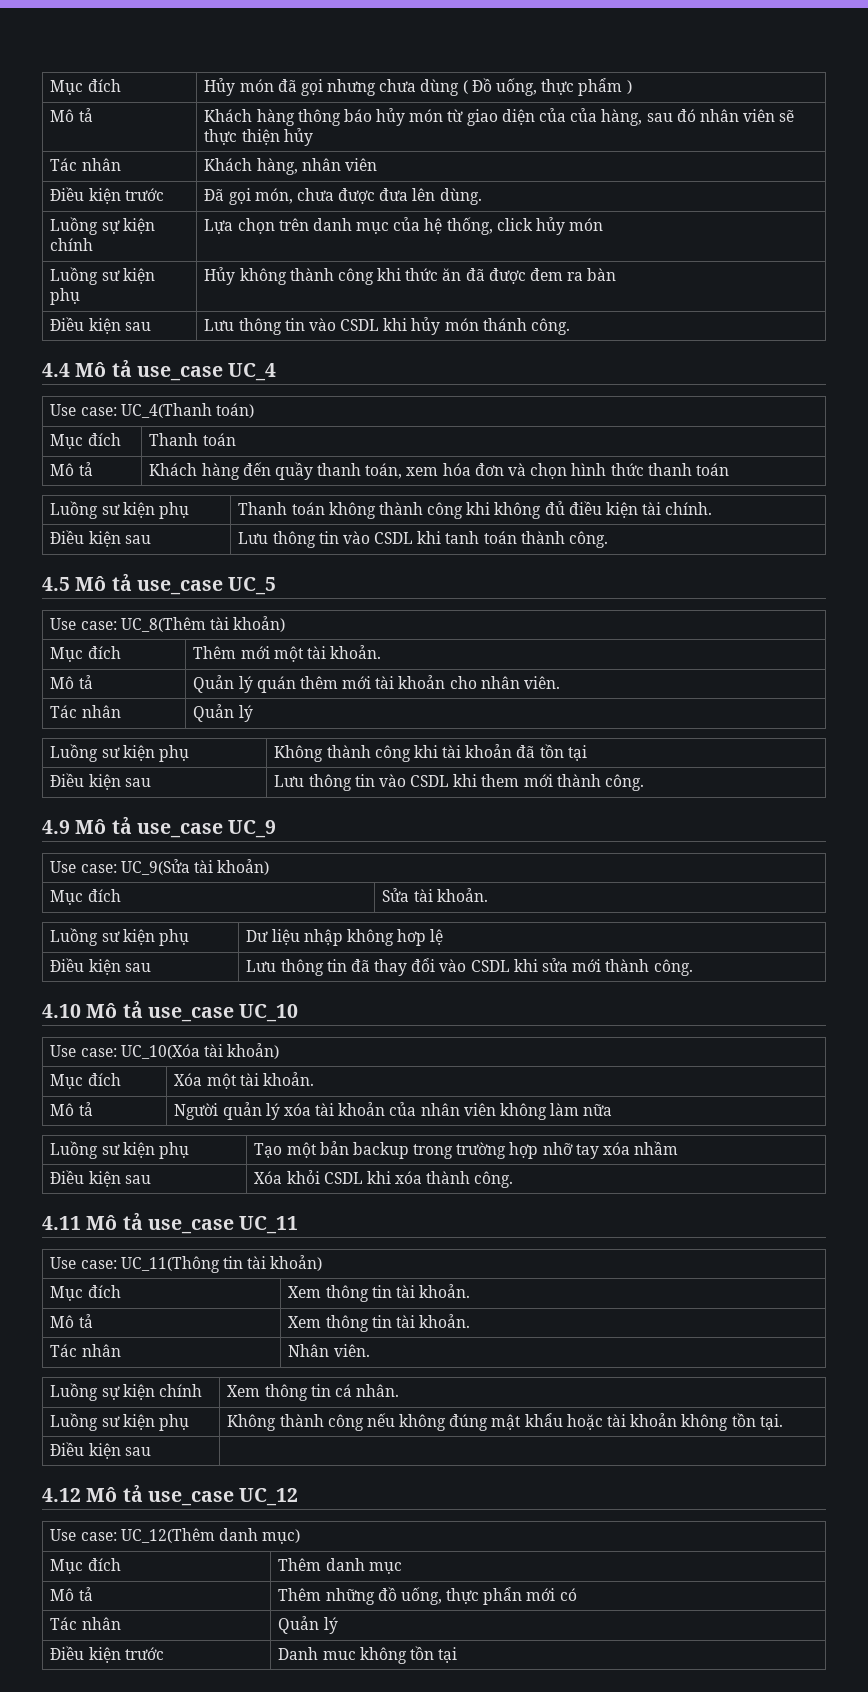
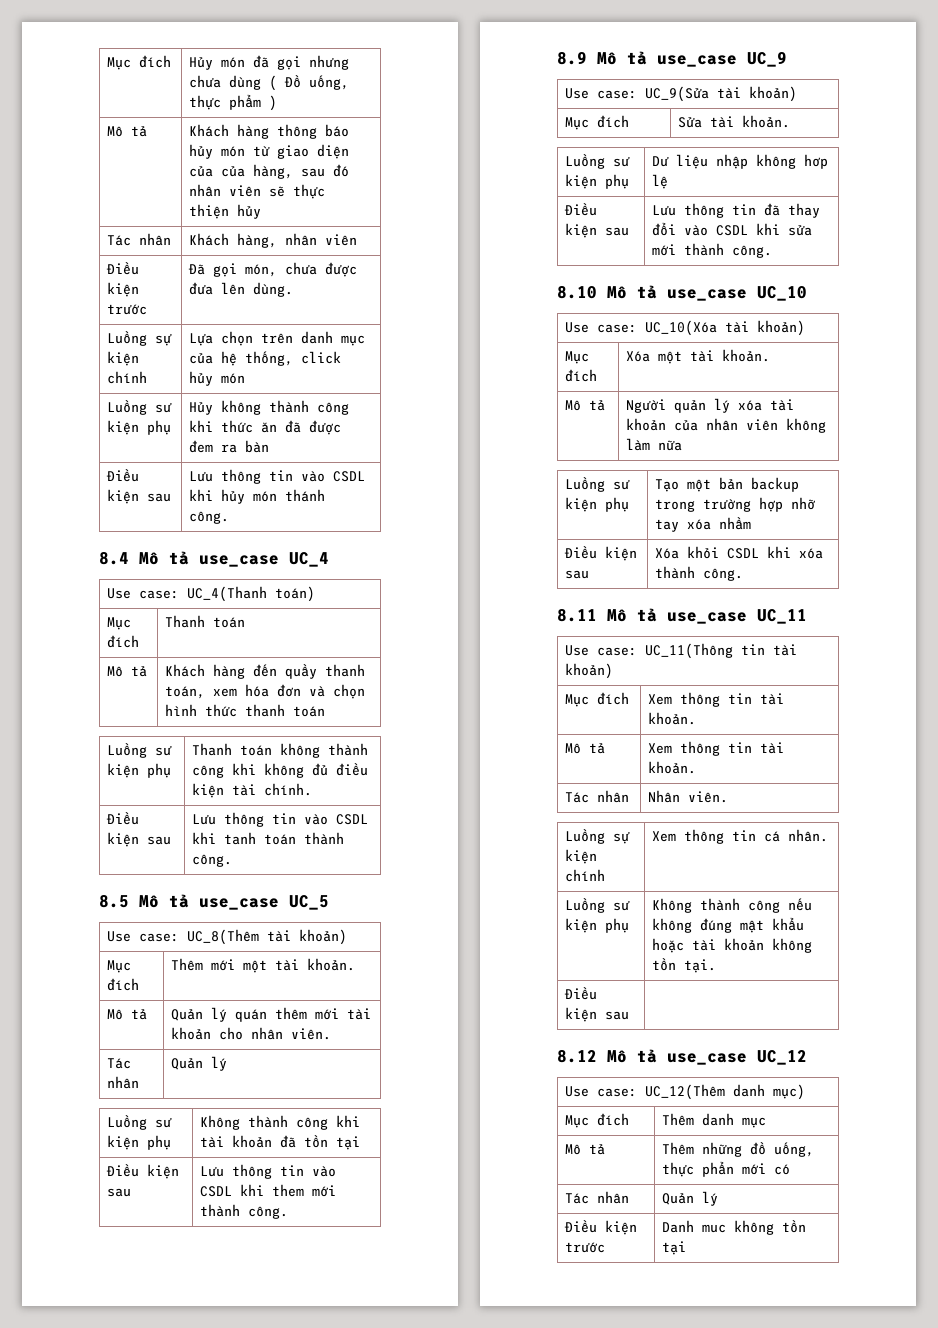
[42,363,70,377] 4.4 -> [99,551,129,565] 8.4
[42,577,70,591] 4.5 -> [99,894,129,908] 8.5
[42,820,70,834] 4.9 -> [557,51,587,65] 8.9
[42,1004,81,1018] 4.10 -> [557,285,597,299] 8.10
[42,1216,81,1230] 4.11 -> [557,608,597,622] 8.11
[42,1488,81,1502] 4.12 -> [557,1049,597,1063] 8.12

